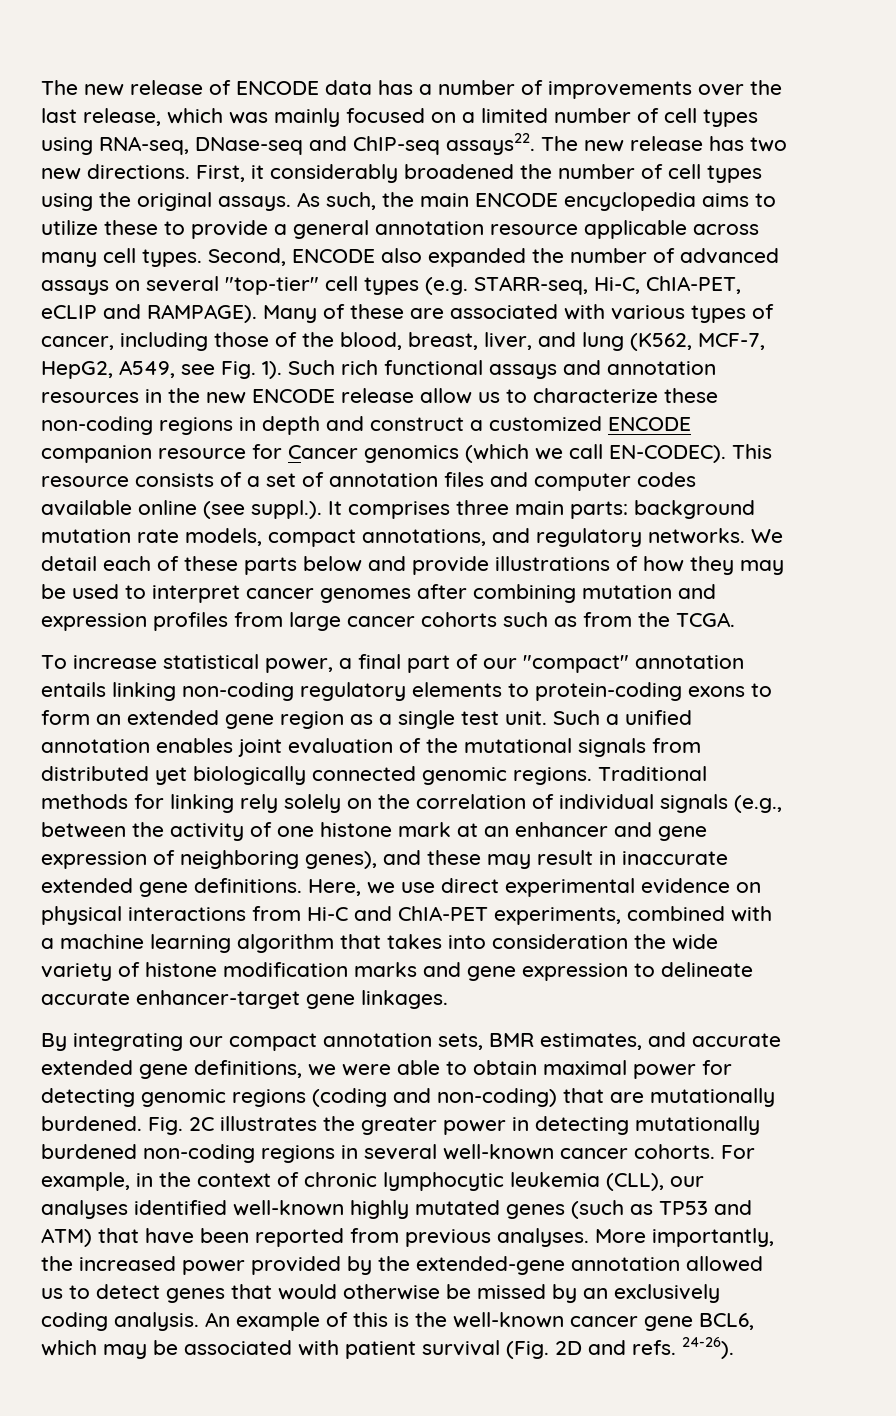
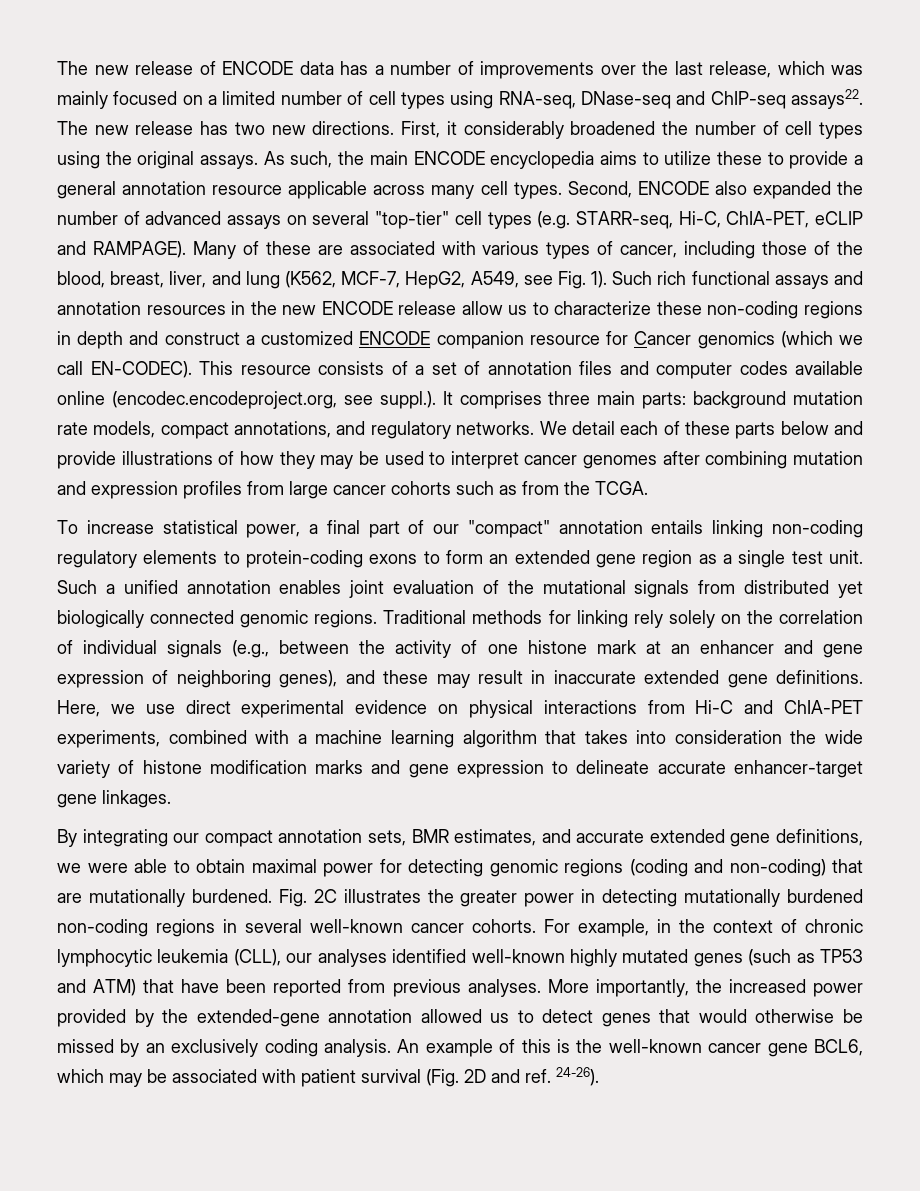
[203,501,245,519] (see -> [111,391,373,409] (encodec.encodeproject.org, see
[632,1340,676,1355] refs. -> [525,1069,551,1083] ref.

